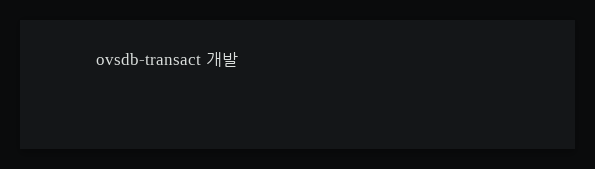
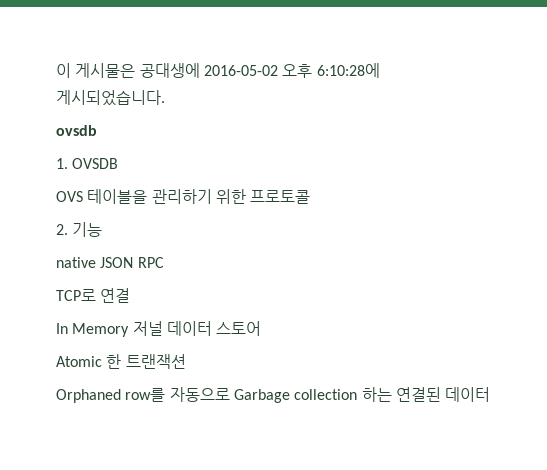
[96,52,238,67] ovsdb-transact 개발 -> [56,63,380,78] [56,90,165,106] [56,125,97,136] [56,158,119,169] [56,189,311,204] [56,222,103,237] [56,257,164,268] [56,288,131,303] [56,321,262,337] [56,354,186,369] [56,387,491,403] 이 게시물은 공대생에 2016-05-02 오후 6:10:28에 게시되었습니다. // ovsdb // 1. OVSDB // OVS 테이블을 관리하기 위한 프로토콜 // 2. 기능 // native JSON RPC // TCP로 연결 // In Memory 저널 데이터 스토어 // Atomic 한 트랜잭션 // Orphaned row를 자동으로 Garbage collection 하는 연결된 데이터

